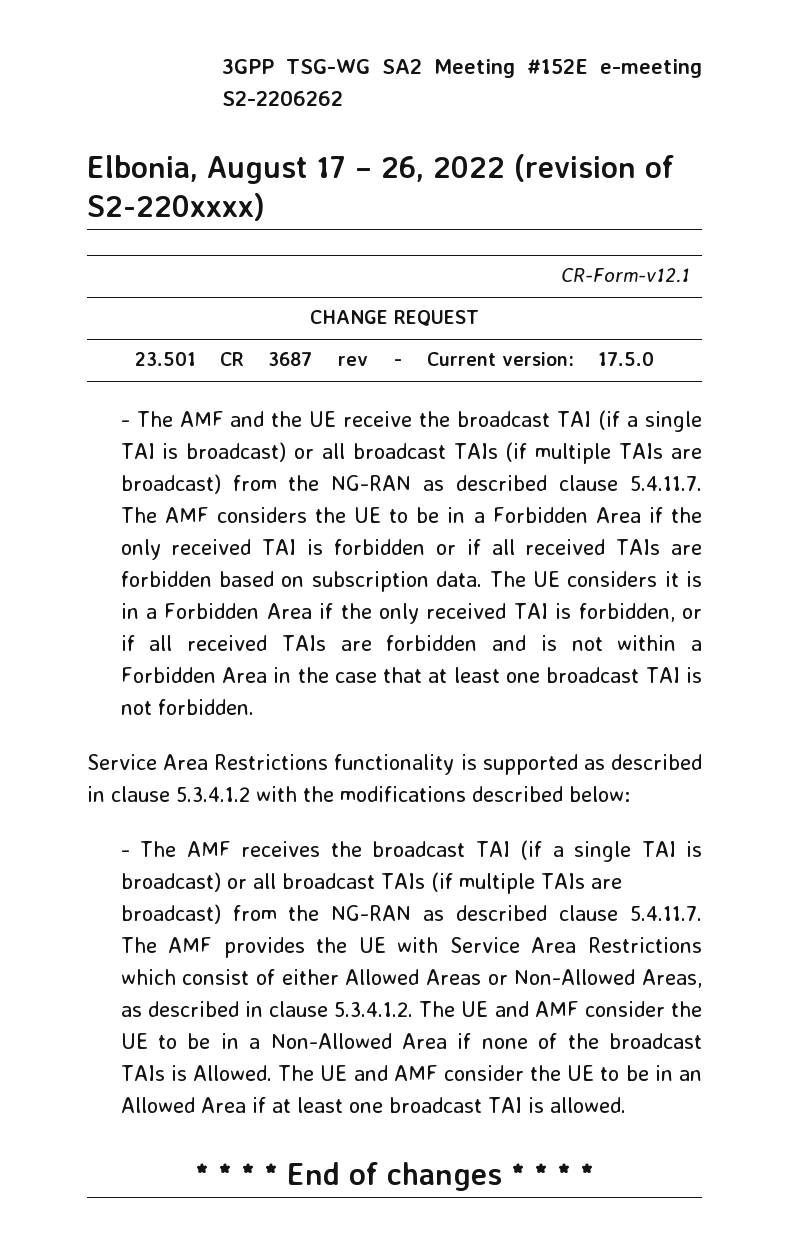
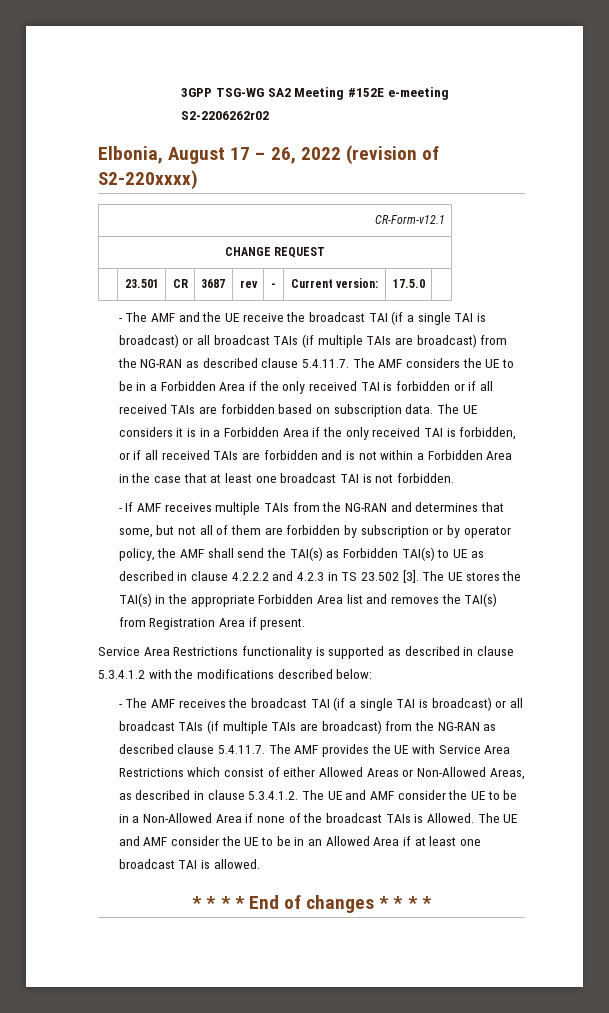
[221,90,343,106] S2-2206262 -> [181,111,270,120] S2-2206262r02
(254, 707) none -> [118,502,504,515] [118,525,511,538] [118,547,484,561] [118,570,522,583] [118,593,498,607] [118,617,306,630] // - If AMF receives multiple TAIs from the NG-RAN and determines that some, but not all of them are forbidden by subscription or by operator policy, the AMF shall send the TAI(s) as Forbidden TAI(s) to UE as described in clause 4.2.2.2 and 4.2.3 in TS 23.502 [3]. The UE stores the TAI(s) in the appropriate Forbidden Area list and removes the TAI(s) from Registration Area if present.

